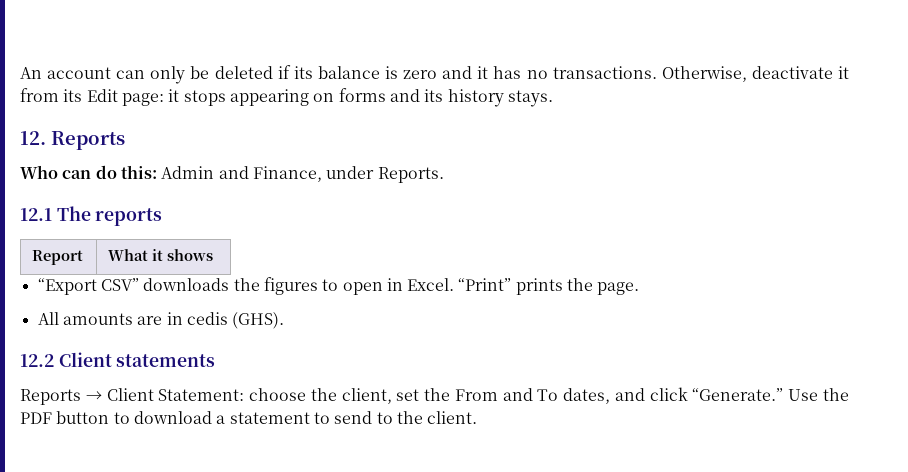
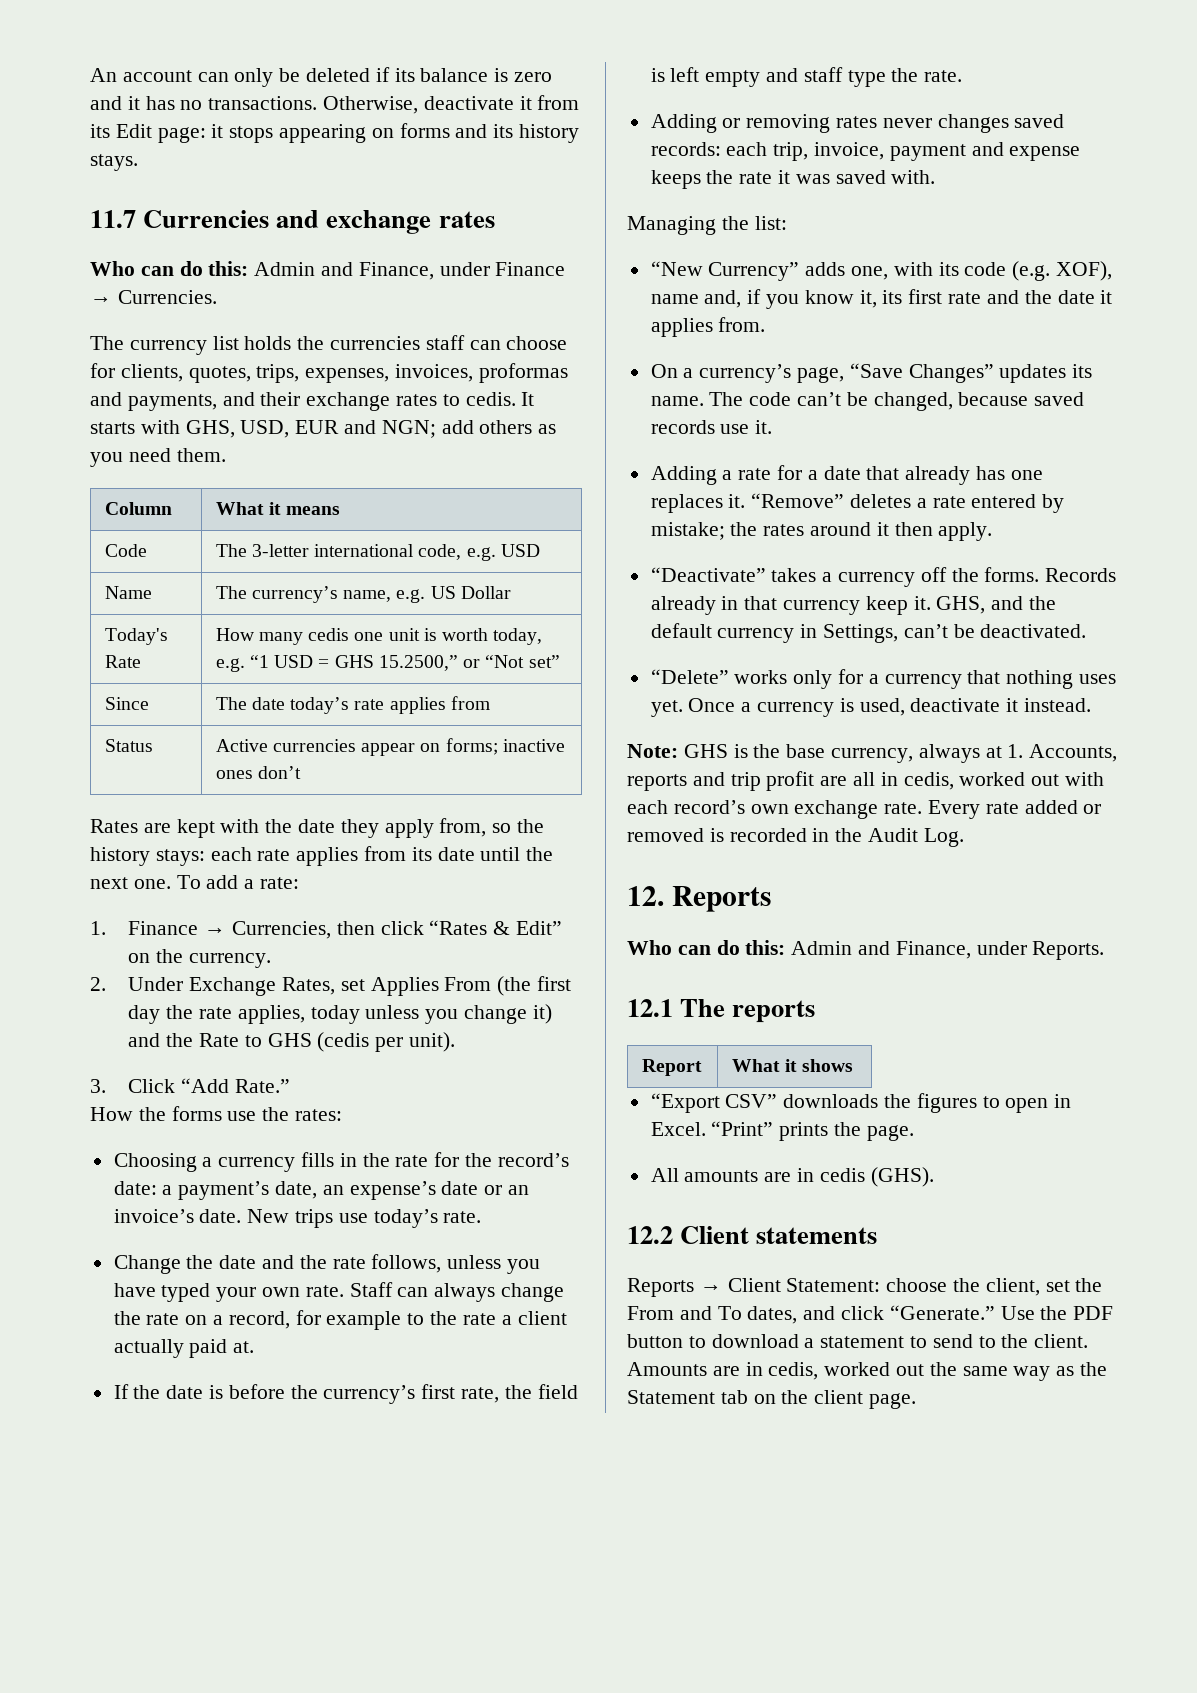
(553, 98) none -> [90,210,495,234] [90,261,566,280] [90,290,217,304] [90,335,568,355] [90,363,568,383] [90,392,535,411] [90,420,557,438] [90,448,226,467] [104,502,172,515] [215,502,341,515] [104,544,147,557] [215,544,540,561] [104,586,152,599] [215,586,511,603] [104,628,168,645] [104,655,141,668] [215,628,543,645] [215,655,560,672] [104,697,149,710] [215,696,490,714] [104,739,153,752] [215,738,565,756] [215,766,301,779] [90,818,545,838] [90,846,554,866] [90,875,300,889] [90,920,562,939] [128,949,271,968] [90,976,571,996] [128,1004,552,1024] [128,1032,455,1052] [90,1078,290,1093] [90,1106,343,1121] [113,1152,569,1172] [113,1181,530,1200] [113,1209,482,1228] [113,1254,541,1274] [113,1282,565,1302] [113,1310,567,1330] [113,1339,255,1358] [113,1384,578,1404] [650,67,963,87] [650,114,1065,133] [650,142,1081,161] [650,170,936,189] [627,216,787,235] [650,261,1113,281] [650,289,1113,309] [650,317,766,337] [650,363,1093,383] [650,392,1085,411] [650,420,773,434] [650,465,1043,485] [650,493,1065,513] [650,522,993,541] [650,567,1117,587] [650,596,1057,615] [650,623,1087,643] [650,669,1117,689] [650,698,1092,717] [627,744,1118,763] [627,771,1105,791] [627,800,1102,819] [627,828,964,847] // 11.7 Currencies and exchange rates // Who can do this: Admin and Finance, under Finance → Currencies. // The currency list holds the currencies staff can choose for clients, quotes, trips, expenses, invoices, proformas and payments, and their exchange rates to cedis. It starts with GHS, USD, EUR and NGN; add others as you need them. // Column | What it means // Code | The 3-letter international code, e.g. USD // Name | The currency’s name, e.g. US Dollar // Today's Rate | How many cedis one unit is worth today, e.g. “1 USD = GHS 15.2500,” or “Not set” // Since | The date today’s rate applies from // Status | Active currencies appear on forms; inactive ones don’t // Rates are kept with the date they apply from, so the history stays: each rate applies from its date until the next one. To add a rate: // 1. Finance → Currencies, then click “Rates & Edit” on the currency. // 2. Under Exchange Rates, set Applies From (the first day the rate applies, today unless you change it) and the Rate to GHS (cedis per unit). // 3. Click “Add Rate.” // How the forms use the rates: // Choosing a currency fills in the rate for the record’s date: a payment’s date, an expense’s date or an invoice’s date. New trips use today’s rate. // Change the date and the rate follows, unless you have typed your own rate. Staff can always change the rate on a record, for example to the rate a client actually paid at. // If the date is before the currency’s first rate, the field is left empty and staff type the rate. // Adding or removing rates never changes saved records: each trip, invoice, payment and expense keeps the rate it was saved with. // Managing the list: // “New Currency” adds one, with its code (e.g. XOF), name and, if you know it, its first rate and the date it applies from. // On a currency’s page, “Save Changes” updates its name. The code can’t be changed, because saved records use it. // Adding a rate for a date that already has one replaces it. “Remove” deletes a rate entered by mistake; the rates around it then apply. // “Deactivate” takes a currency off the forms. Records already in that currency keep it. GHS, and the default currency in Settings, can’t be deactivated. // “Delete” works only for a currency that nothing uses yet. Once a currency is used, deactivate it instead. // Note: GHS is the base currency, always at 1. Accounts, reports and trip profit are all in cedis, worked out with each record’s own exchange rate. Every rate added or removed is recorded in the Audit Log.
(478, 417) none -> [627,1362,1108,1381] [627,1390,917,1409] Amounts are in cedis, worked out the same way as the Statement tab on the client page.

